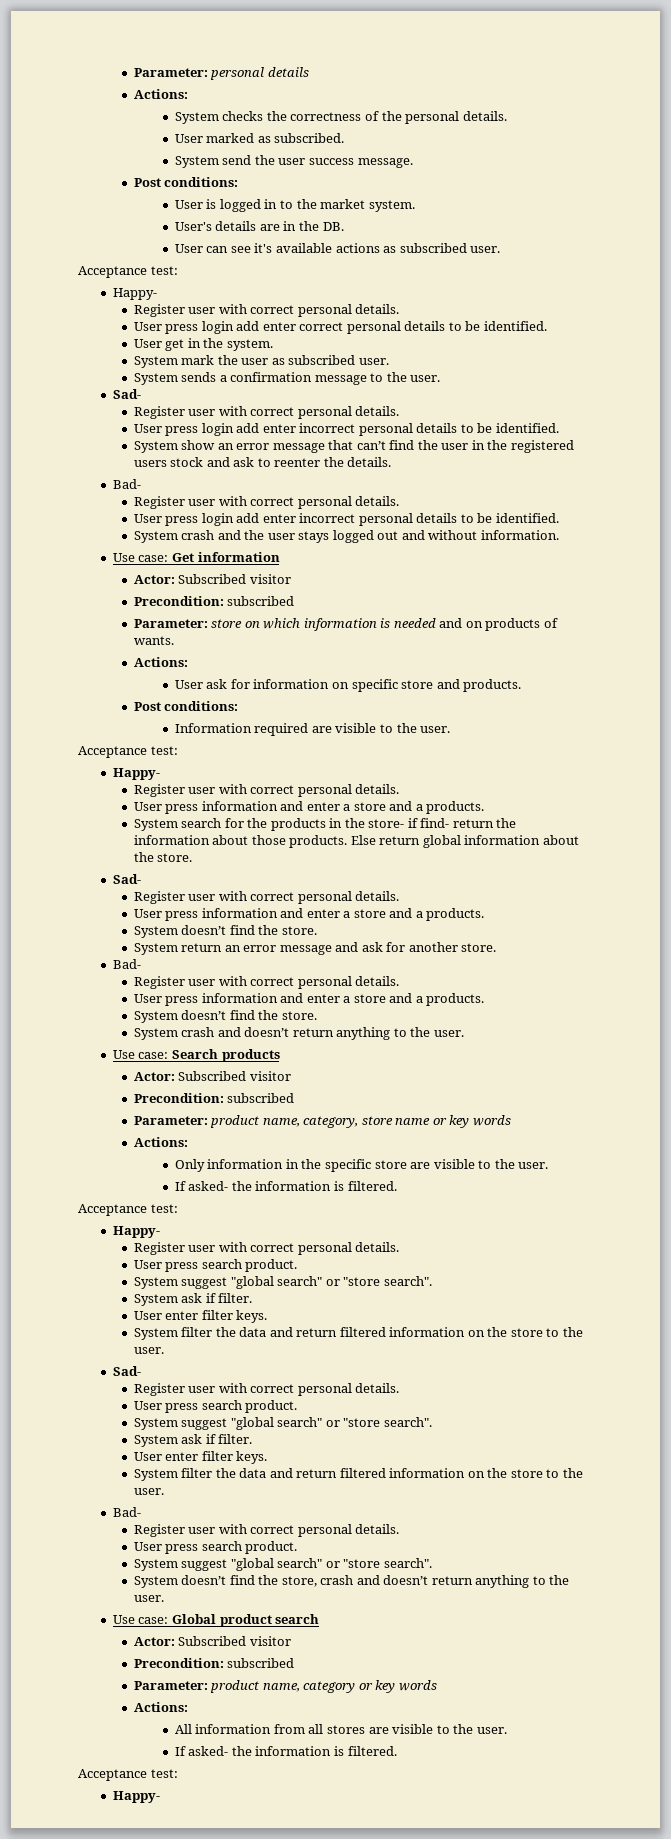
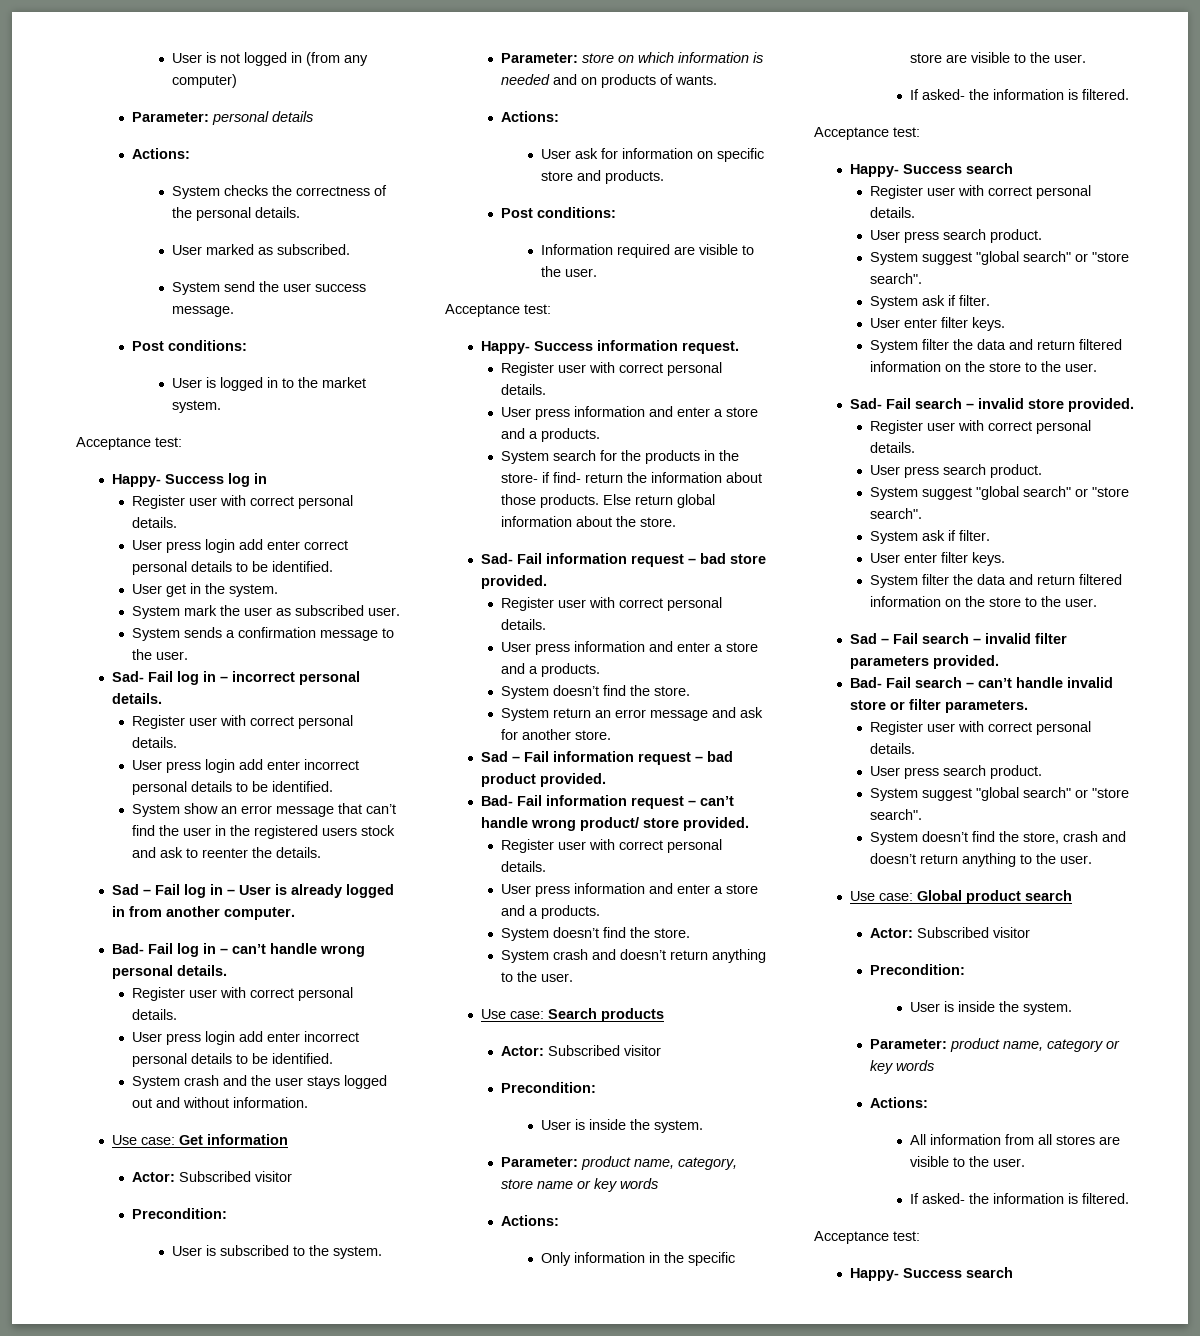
(133, 72) none -> [172,52,369,66] [172,74,238,88] User is not logged in (from any computer) //
[174,221,344,231] [174,243,501,253] [78,266,178,278] [112,288,157,300] // User's details are in the DB. // User can see it's available actions as subscribed user. // Acceptance test: // Happy- -> [76,437,182,450] [112,473,268,487] // Acceptance test: // Happy- Success log in
(141, 394) none -> [148,671,361,685] [112,693,163,704] Fail log in – incorrect personal details.
[112,479,141,489] Bad- -> [112,884,395,898] [112,906,296,920] [112,943,366,957] [112,965,228,979] Sad – Fail log in – User is already logged in from another computer. // Bad- Fail log in – can’t handle wrong personal details.
[227,596,295,606] subscribed -> [172,1245,383,1259] // User is subscribed to the system.
(160, 774) none -> [534,340,740,354] Success information request.
(141, 879) none -> [517,553,767,567] [481,575,548,589] Fail information request – bad store provided.
[112,959,141,969] Bad- -> [481,751,734,765] [481,773,607,787] [481,795,735,809] [481,817,750,831] Sad – Fail information request – bad product provided. // Bad- Fail information request – can’t handle wrong product/ store provided.
[227,1093,295,1103] subscribed -> [541,1119,704,1133] // User is inside the system.
(160, 1232) none -> [903,163,1014,174] Success search
(141, 1371) none -> [886,398,1135,412] Fail search – invalid store provided.
[112,1507,141,1517] Bad- -> [850,633,1068,644] [850,655,1000,669] [850,677,1114,688] [850,699,1029,713] Sad – Fail search – invalid filter parameters provided. // Bad- Fail search – can’t handle invalid store or filter parameters.
[227,1658,295,1668] subscribed -> [910,1001,1073,1015] // User is inside the system.
(160, 1797) none -> [903,1267,1014,1278] Success search

